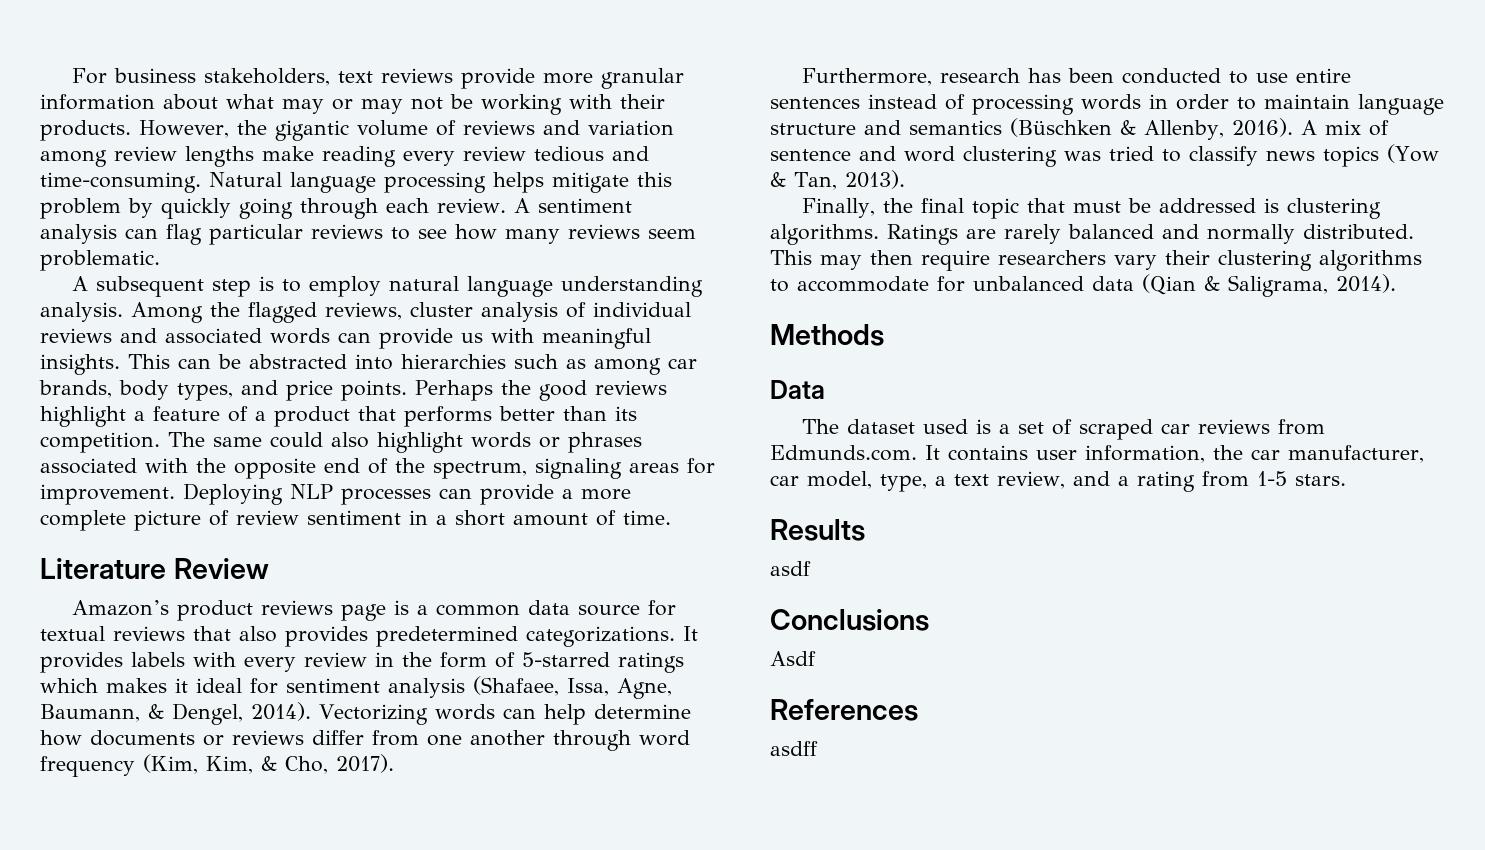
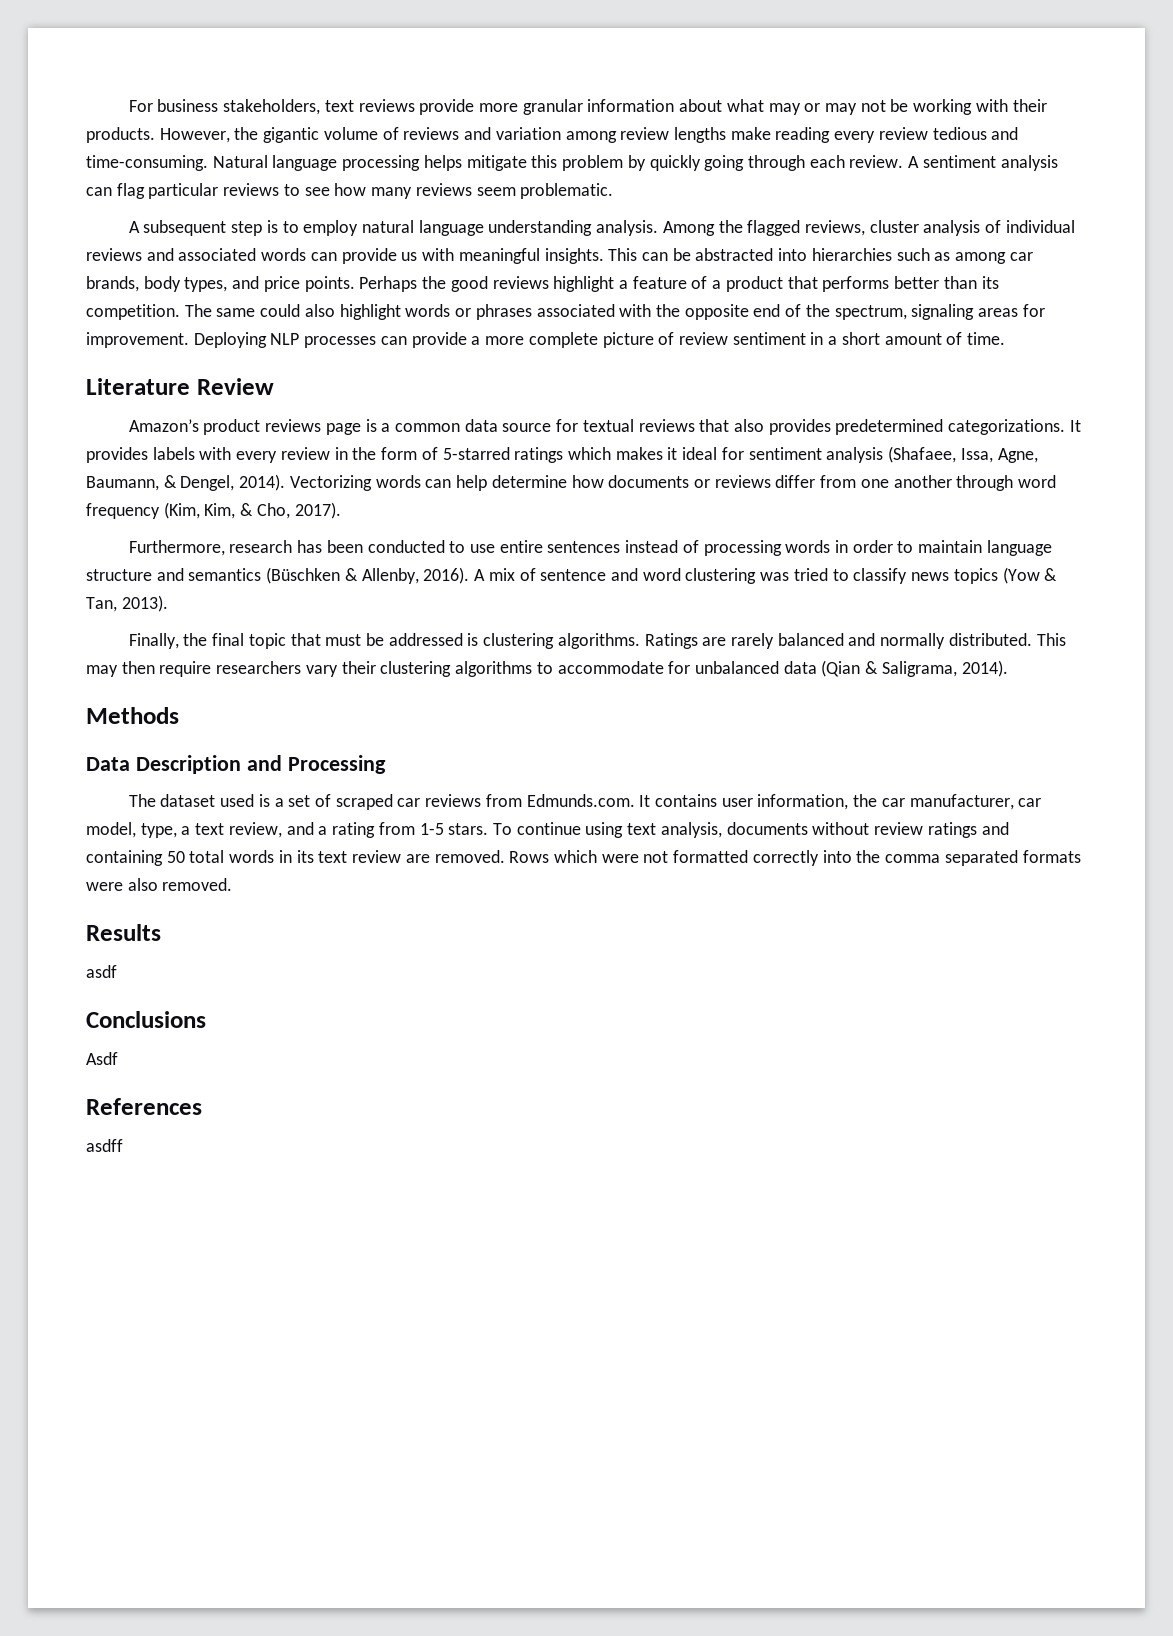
(825, 389) none -> [135,755,386,774] Description and Processing
(1346, 480) none -> [492,822,1009,838] [86,850,1081,866] [86,878,233,891] To continue using text analysis, documents without review ratings and containing 50 total words in its text review are removed. Rows which were not formatted correctly into the comma separated formats were also removed.

